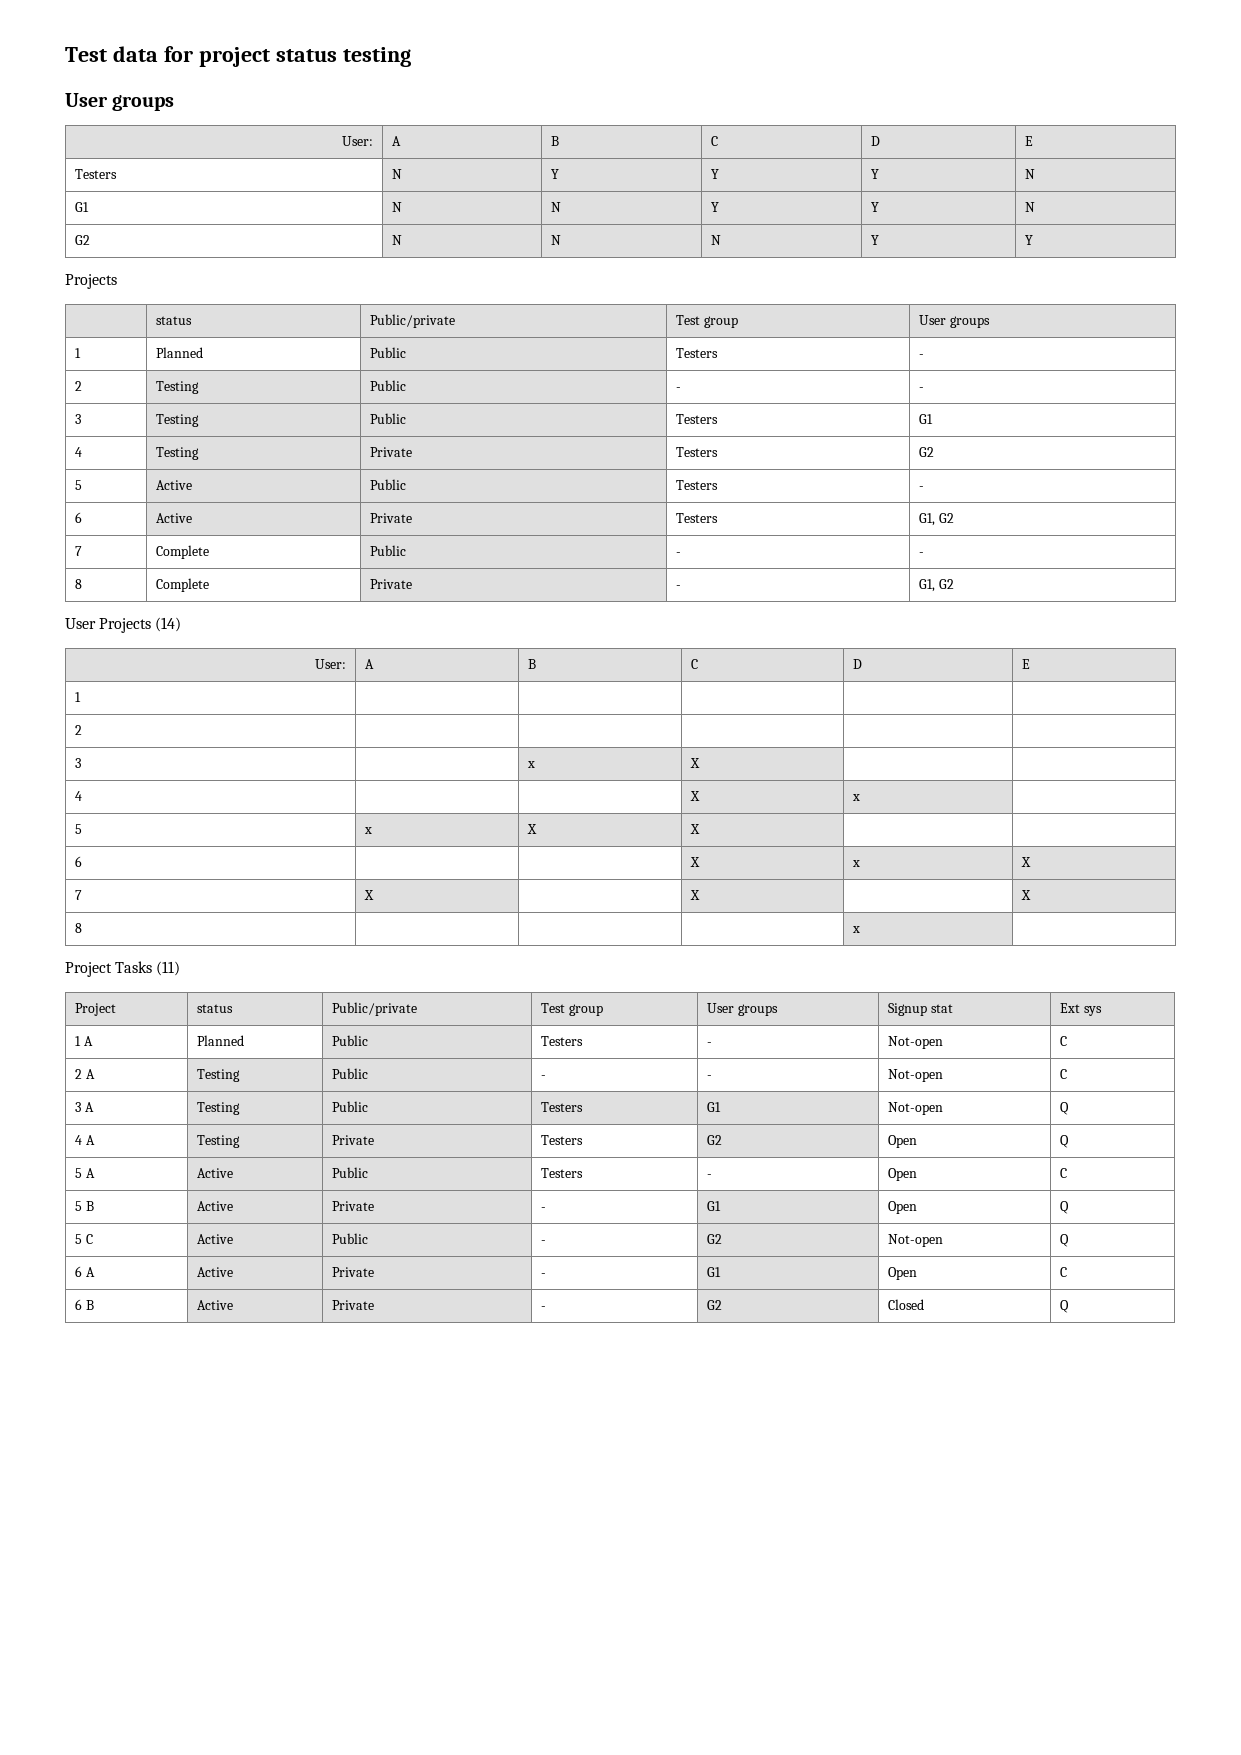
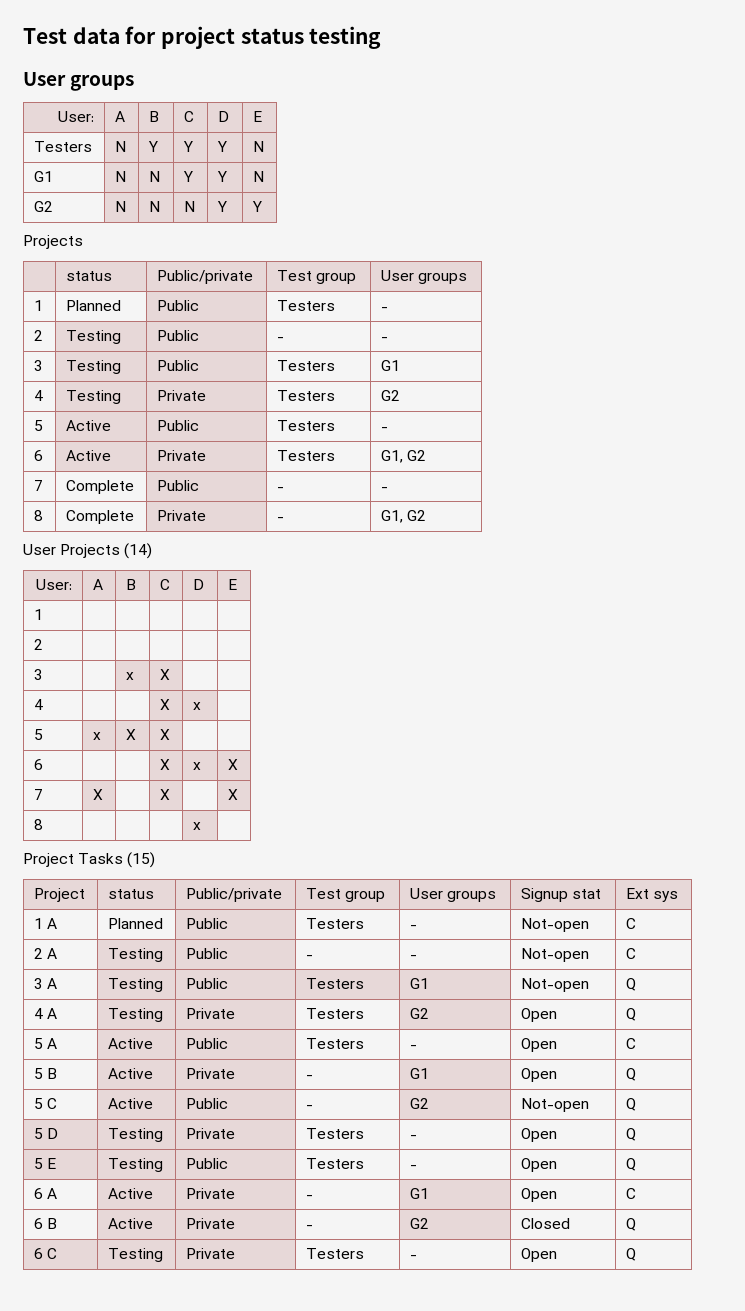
[156,961,181,976] (11) -> [127,852,156,868] (15)
(1070, 1240) none -> [34,1128,59,1139] [108,1128,164,1142] [186,1128,236,1139] [306,1128,365,1139] [410,1135,418,1139] [521,1128,558,1142] [626,1128,637,1141] [34,1158,57,1169] [108,1158,164,1172] [186,1158,229,1169] [306,1158,365,1169] [410,1165,418,1169] [521,1158,558,1172] [626,1158,637,1171] // 5 D | Testing | Private | Testers | - | Open | Q // 5 E | Testing | Public | Testers | - | Open | Q
(1070, 1306) none -> [34,1248,58,1259] [108,1248,164,1262] [186,1248,236,1259] [306,1248,365,1259] [410,1255,418,1259] [521,1248,558,1262] [626,1248,637,1261] // 6 C | Testing | Private | Testers | - | Open | Q

